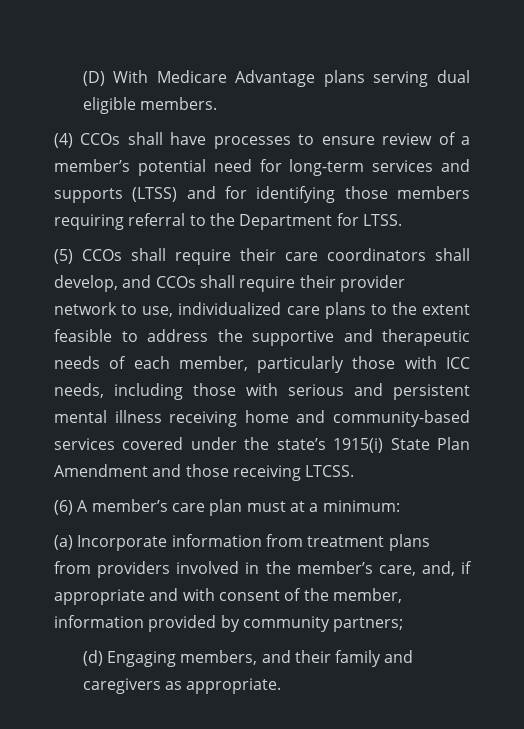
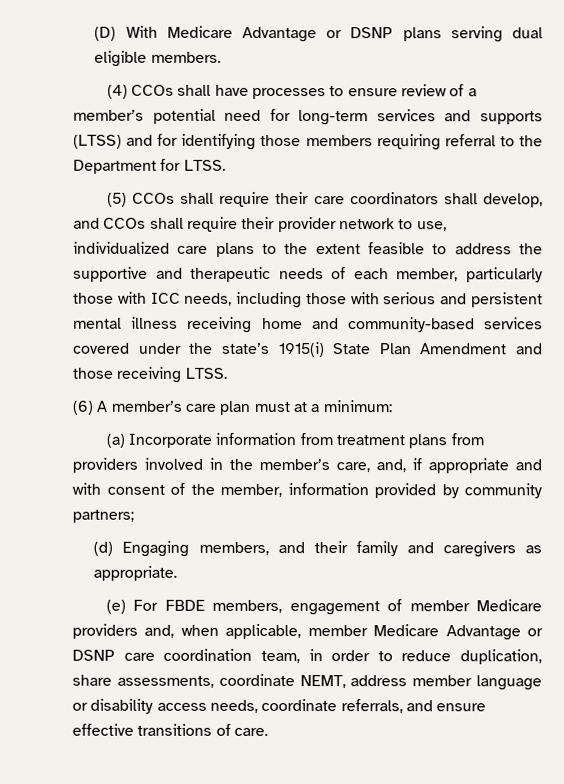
(316, 78) none -> [326,27,394,39] or DSNP
[305,465,355,477] LTCSS. -> [185,367,228,379] LTSS.
(282, 686) none -> [105,599,542,616] [72,623,543,641] [72,648,542,665] [72,673,542,691] [72,698,487,714] [72,723,268,736] // (e) For FBDE members, engagement of member Medicare providers and, when applicable, member Medicare Advantage or DSNP care coordination team, in order to reduce duplication, share assessments, coordinate NEMT, address member language or disability access needs, coordinate referrals, and ensure effective transitions of care.

